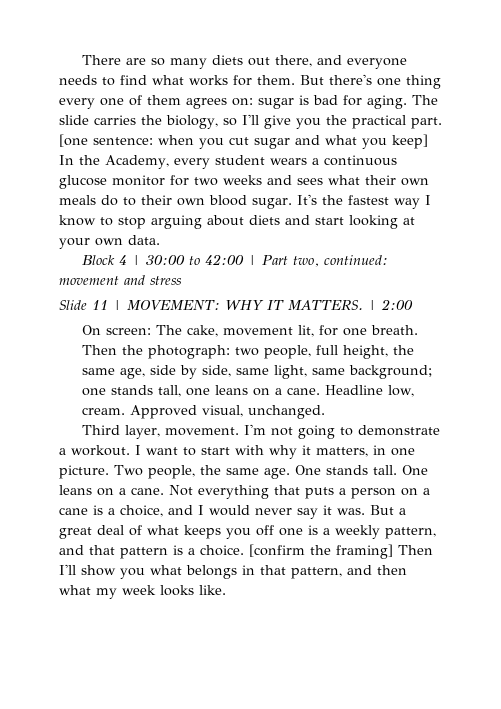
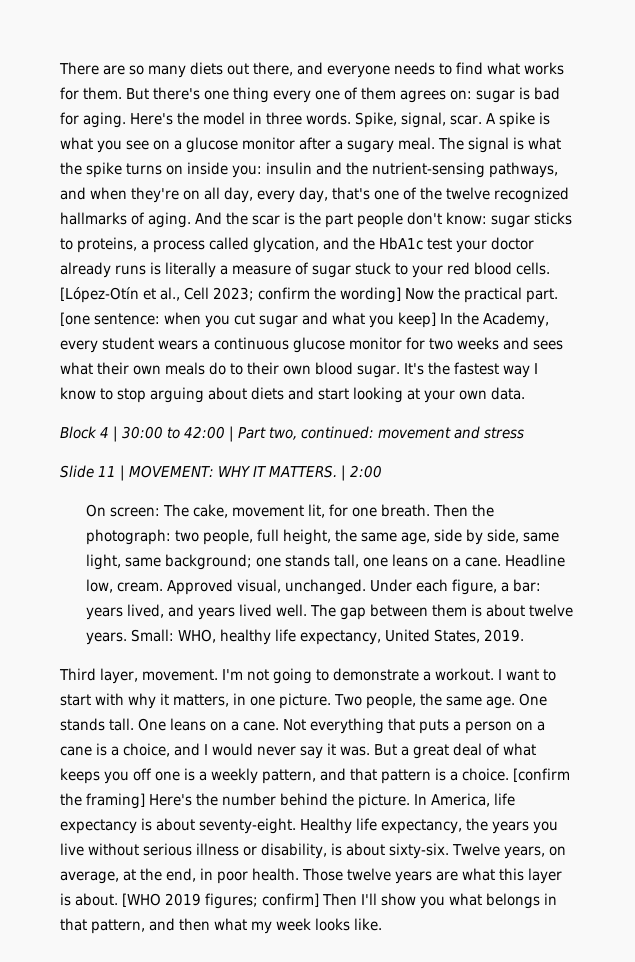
[412,95,438,105] [59,114,321,129] The slide carries the biology, so I'll give you -> [130,112,550,128] [60,137,561,153] [60,162,558,178] [60,187,569,203] [60,212,572,228] [60,237,534,253] [60,262,550,278] [60,287,434,303] Here's the model in three words. Spike, signal, scar. A spike is what you see on a glucose monitor after a sugary meal. The signal is what the spike turns on inside you: insulin and the nutrient-sensing pathways, and when they're on all day, every day, that's one of the twelve recognized hallmarks of aging. And the scar is the part people don't know: sugar sticks to proteins, a process called glycation, and the HbA1c test your doctor already runs is literally a measure of sugar stuck to your red blood cells. [López-Otín et al., Cell 2023; confirm the wording] Now
(326, 412) none -> [370,579,542,595] [86,604,574,620] [86,629,525,645] Under each figure, a bar: years lived, and years lived well. The gap between them is about twelve years. Small: WHO, healthy life expectancy, United States, 2019.
(393, 551) none -> [149,793,515,809] [60,818,558,834] [60,843,566,859] [60,868,562,884] [60,893,319,909] Here's the number behind the picture. In America, life expectancy is about seventy-eight. Healthy life expectancy, the years you live without serious illness or disability, is about sixty-six. Twelve years, on average, at the end, in poor health. Those twelve years are what this layer is about. [WHO 2019 figures; confirm]

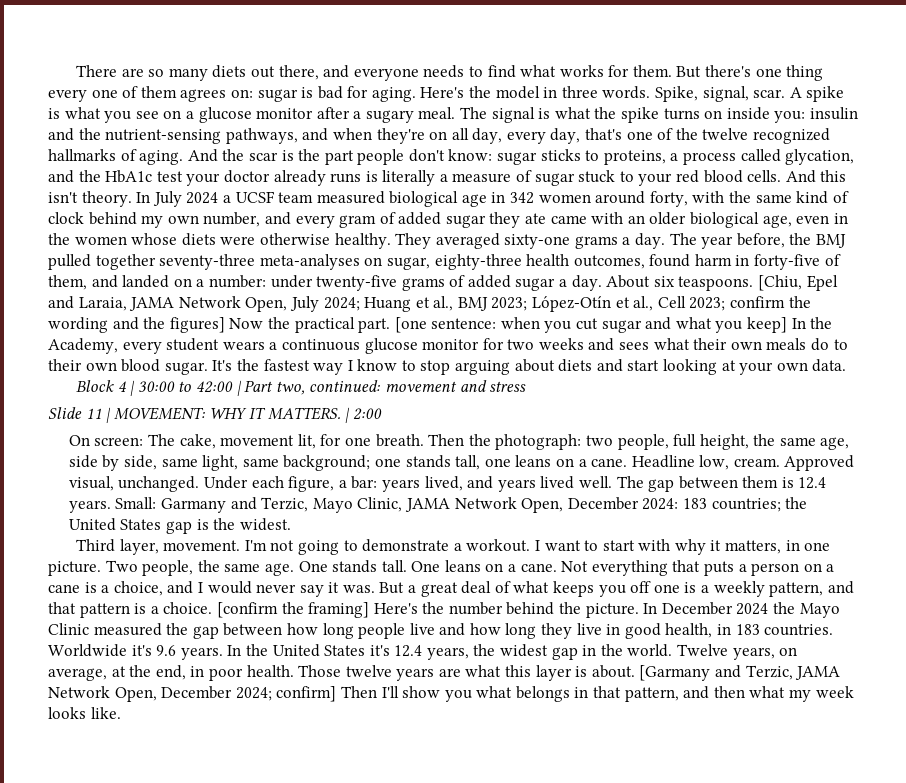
[60,287,139,303] [López-Otín -> [785,170,847,183] [48,191,849,207] [48,212,848,228] [48,233,847,249] [48,254,841,270] [48,275,838,291] [48,296,612,312] And this isn't theory. In July 2024 a UCSF team measured biological age in 342 women around forty, with the same kind of clock behind my own number, and every gram of added sugar they ate came with an older biological age, even in the women whose diets were otherwise healthy. They averaged sixty-one grams a day. The year before, the BMJ pulled together seventy-three meta-analyses on sugar, eighty-three health outcomes, found harm in forty-five of them, and landed on a number: under twenty-five grams of added sugar a day. About six teaspoons. [Chiu, Epel and Laraia, JAMA Network Open, July 2024; Huang et al., BMJ 2023; López-Otín
[340,287,401,303] wording] -> [48,317,225,333] wording and the figures]
[486,604,574,617] [86,629,525,645] about twelve years. Small: WHO, healthy life expectancy, United States, 2019. -> [798,477,827,489] [68,497,808,513] [68,518,291,534] 12.4 years. Small: Garmany and Terzic, Mayo Clinic, JAMA Network Open, December 2024: 183 countries; the United States gap is the widest.
[431,793,515,807] [60,818,558,834] [60,843,449,859] America, life expectancy is about seventy-eight. Healthy life expectancy, the years you live without serious illness or disability, is about sixty-six. -> [661,602,840,618] [48,623,834,639] [48,644,673,660] December 2024 the Mayo Clinic measured the gap between how long people live and how long they live in good health, in 183 countries. Worldwide it's 9.6 years. In the United States it's 12.4 years, the widest gap in the world.
[122,893,258,909] [WHO 2019 figures; -> [639,665,841,681] [48,686,272,702] [Garmany and Terzic, JAMA Network Open, December 2024;

